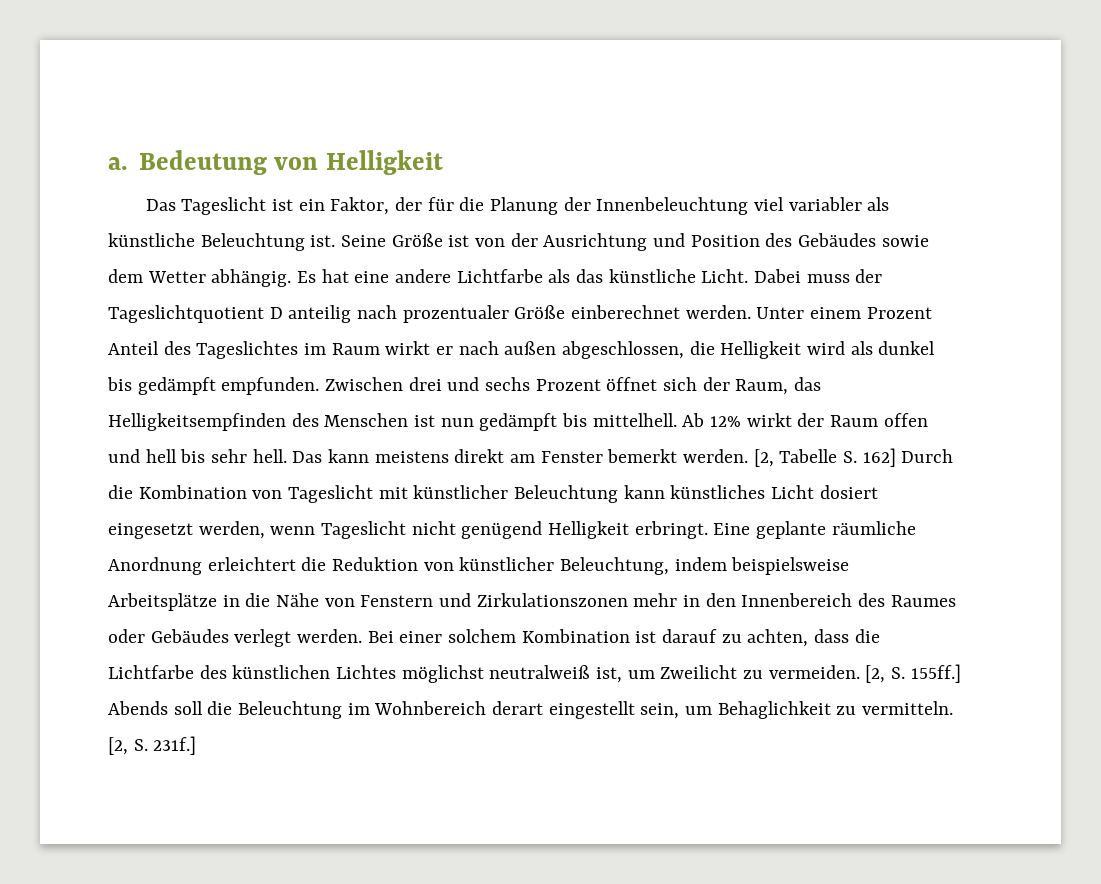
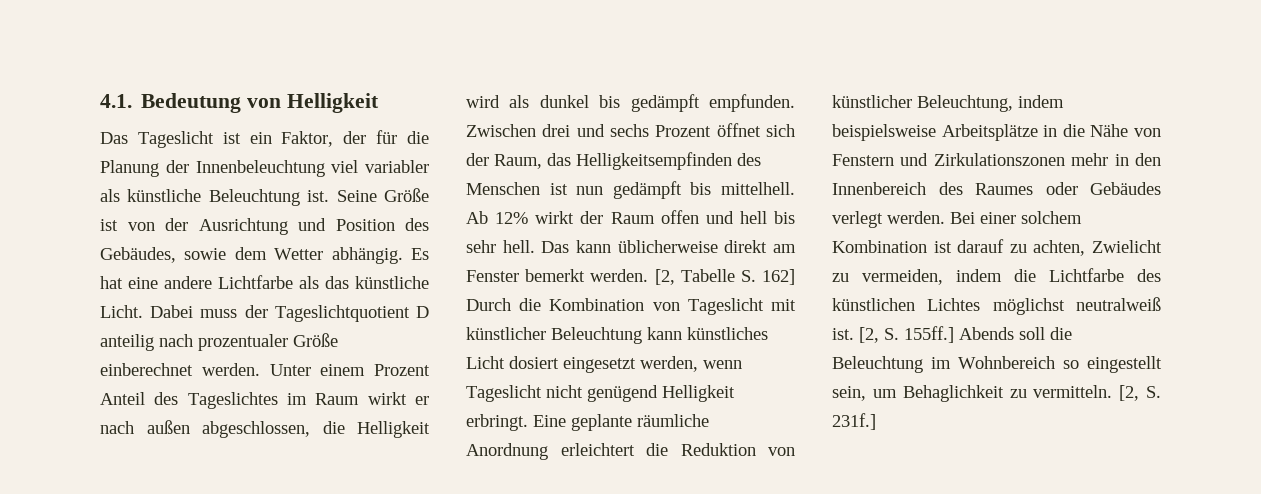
[108,157,128,170] a. -> [100,94,132,108] 4.1.
[798,233,877,247] Gebäudes -> [100,247,176,263] Gebäudes,
[374,451,449,463] meistens -> [617,240,718,253] üblicherweise
[814,629,850,643] dass -> [1092,240,1162,253] [832,269,1002,285] Zwielicht zu vermeiden, indem
[596,665,860,683] ist, um Zweilicht zu vermeiden. -> [832,328,854,340] ist.
[492,701,544,715] derart -> [1063,360,1079,369] so

